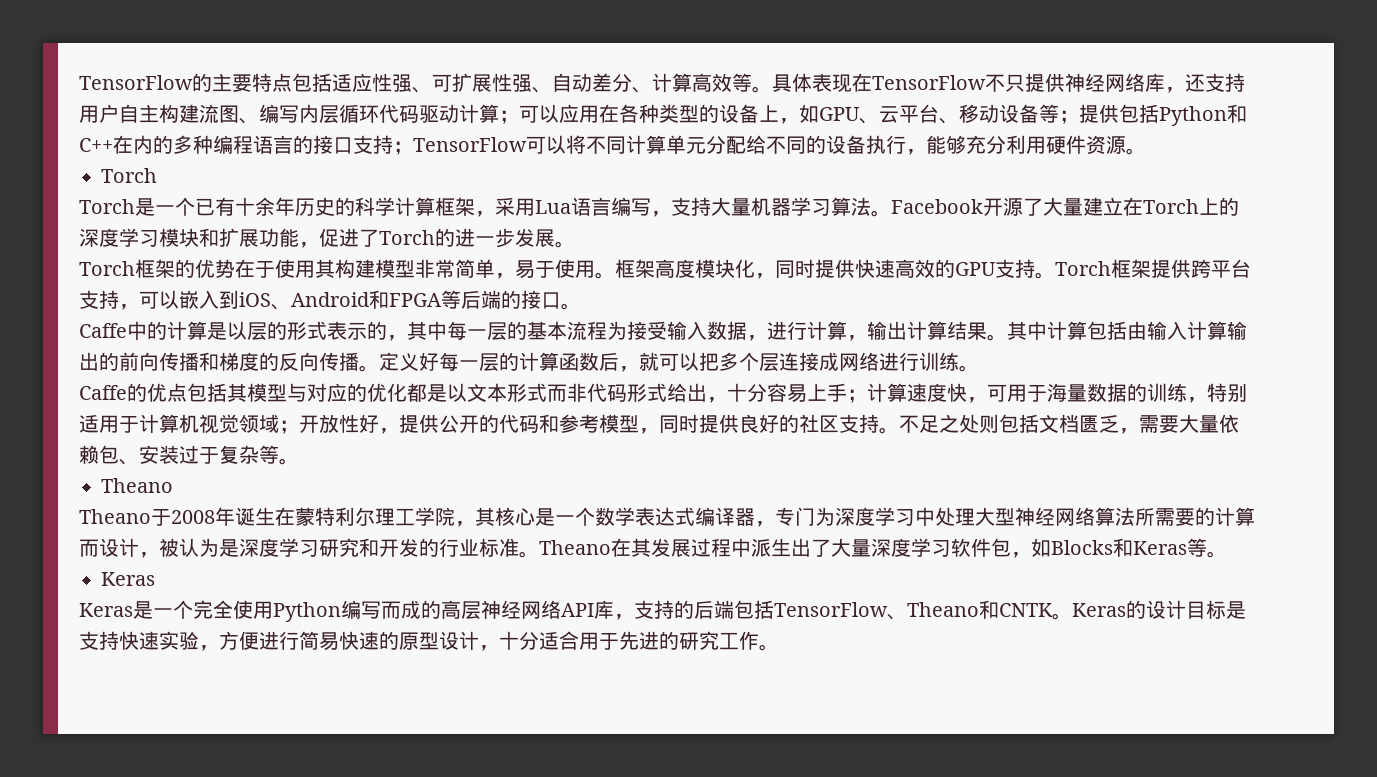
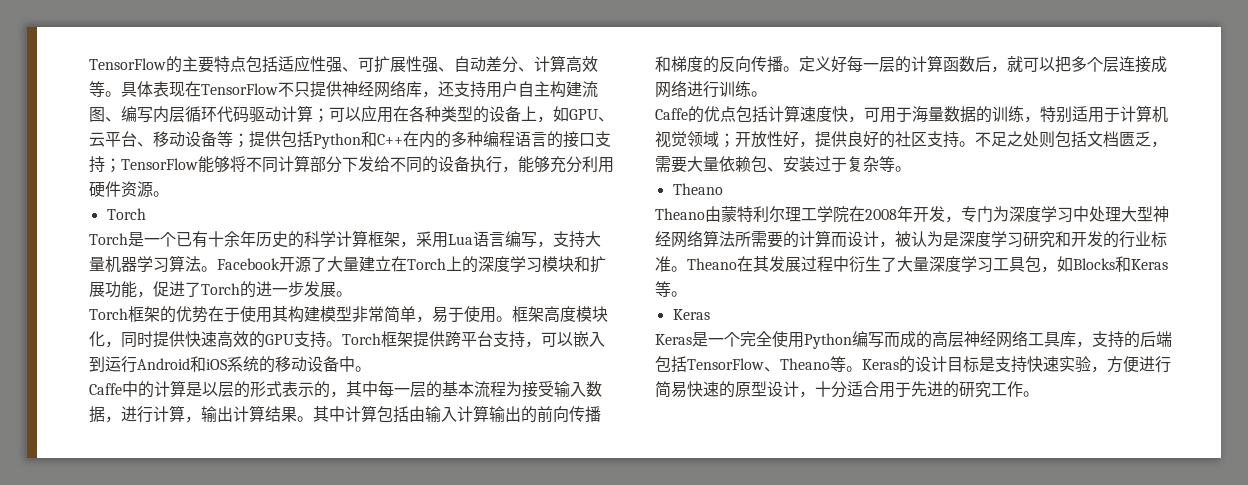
[526,135,566,154] 可以 -> [198,156,230,173] 能够
[666,135,746,154] 单元分配 -> [310,156,374,173] 部分下发
[239,290,561,310] iOS、Android和FPGA等后端的接口 -> [105,356,355,373] 运行Android和iOS系统的移动设备中
[227,383,867,403] 其模型与对应的优化都是以文本形式而非代码形式给出，十分容易上手； -> (768, 114) none
[439,414,739,434] 公开的代码和参考模型，同时提供 -> (847, 139) none
[151,507,295,526] 于2008年诞生在 -> [705,206,721,222] 由
[455,507,755,527] ，其核心是一个数学表达式编译器 -> [849,206,945,222] 在2008年开发
[751,538,811,557] 派生出 -> [849,256,881,273] 衍生
[951,538,991,557] 软件 -> [993,257,1025,272] 工具
[561,603,594,617] API -> [1028,332,1060,347] 工具
[979,600,1053,619] 和CNTK -> [830,356,846,372] 等

